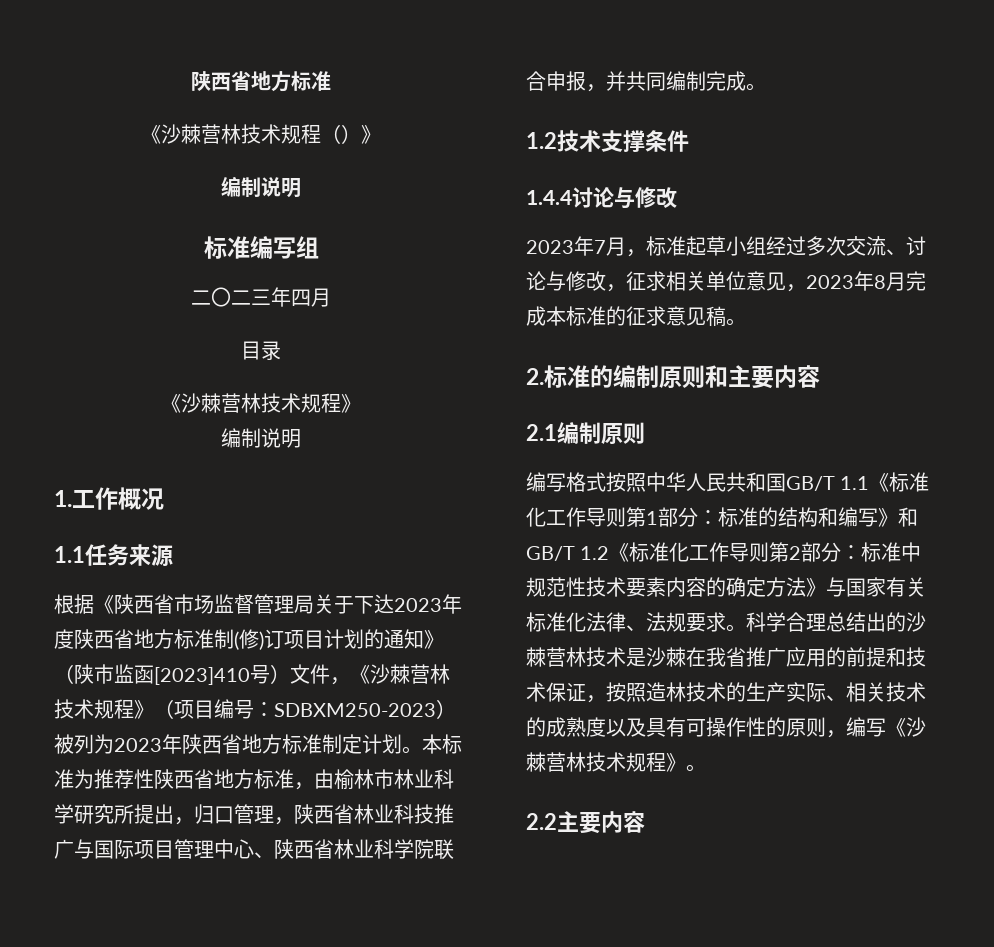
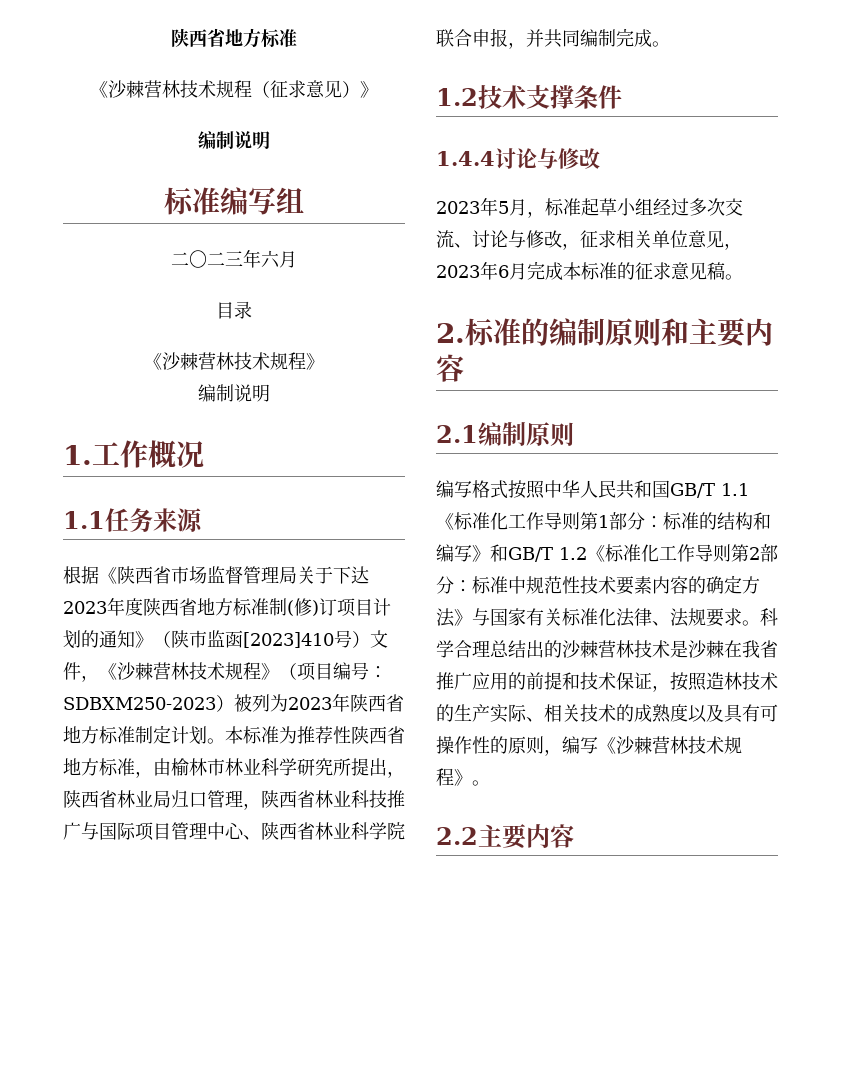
(341, 134) none -> [270,80,342,98] 征求意见
[291,289,311,307] 四 -> [261,250,280,268] 六
(194, 821) none -> [63,790,171,808] 陕西省林业局
[594,240,606,254] 7 -> [498,201,509,214] 5
[874,275,886,289] 8 -> [498,265,509,278] 6

